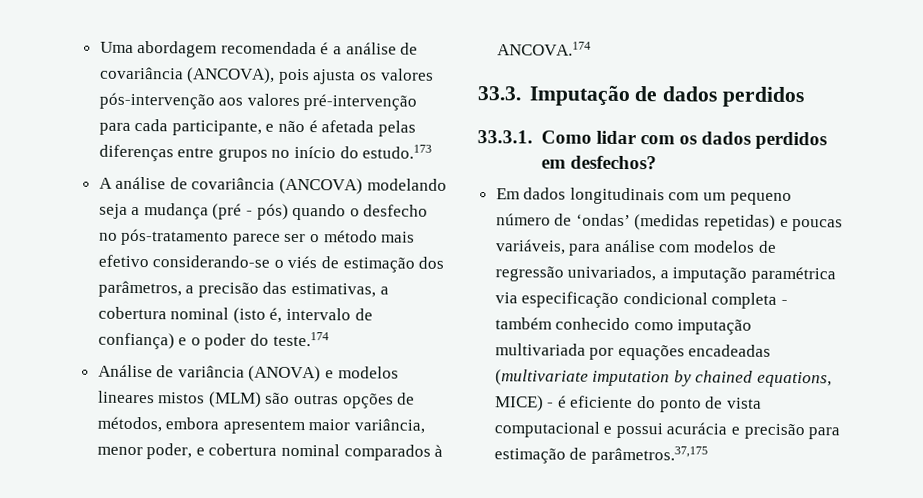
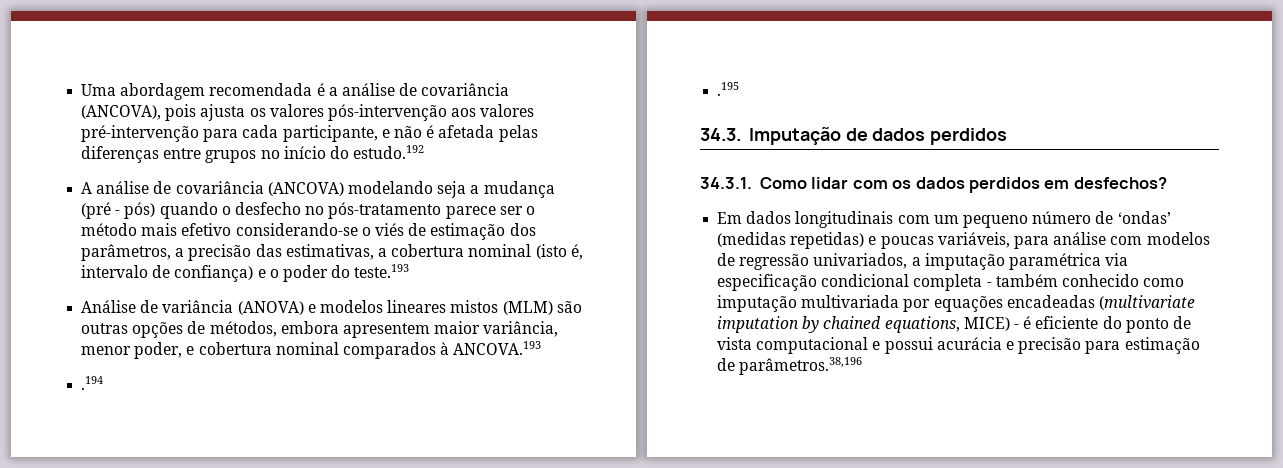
[362,144,433,159] estudo.173 -> [353,145,425,159] estudo.192
[272,331,329,347] teste.174 -> [354,264,410,278] teste.193
[496,41,591,56] [477,86,521,101] ANCOVA.174 // 33.3. -> [453,341,542,355] [81,376,104,390] [717,82,740,96] [700,128,741,141] ANCOVA.193 // .194 // .195 // 34.3.
[477,130,533,144] 33.3.1. -> [700,177,752,189] 34.3.1.
[590,445,708,465] parâmetros.37,175 -> [739,357,863,375] parâmetros.38,196

